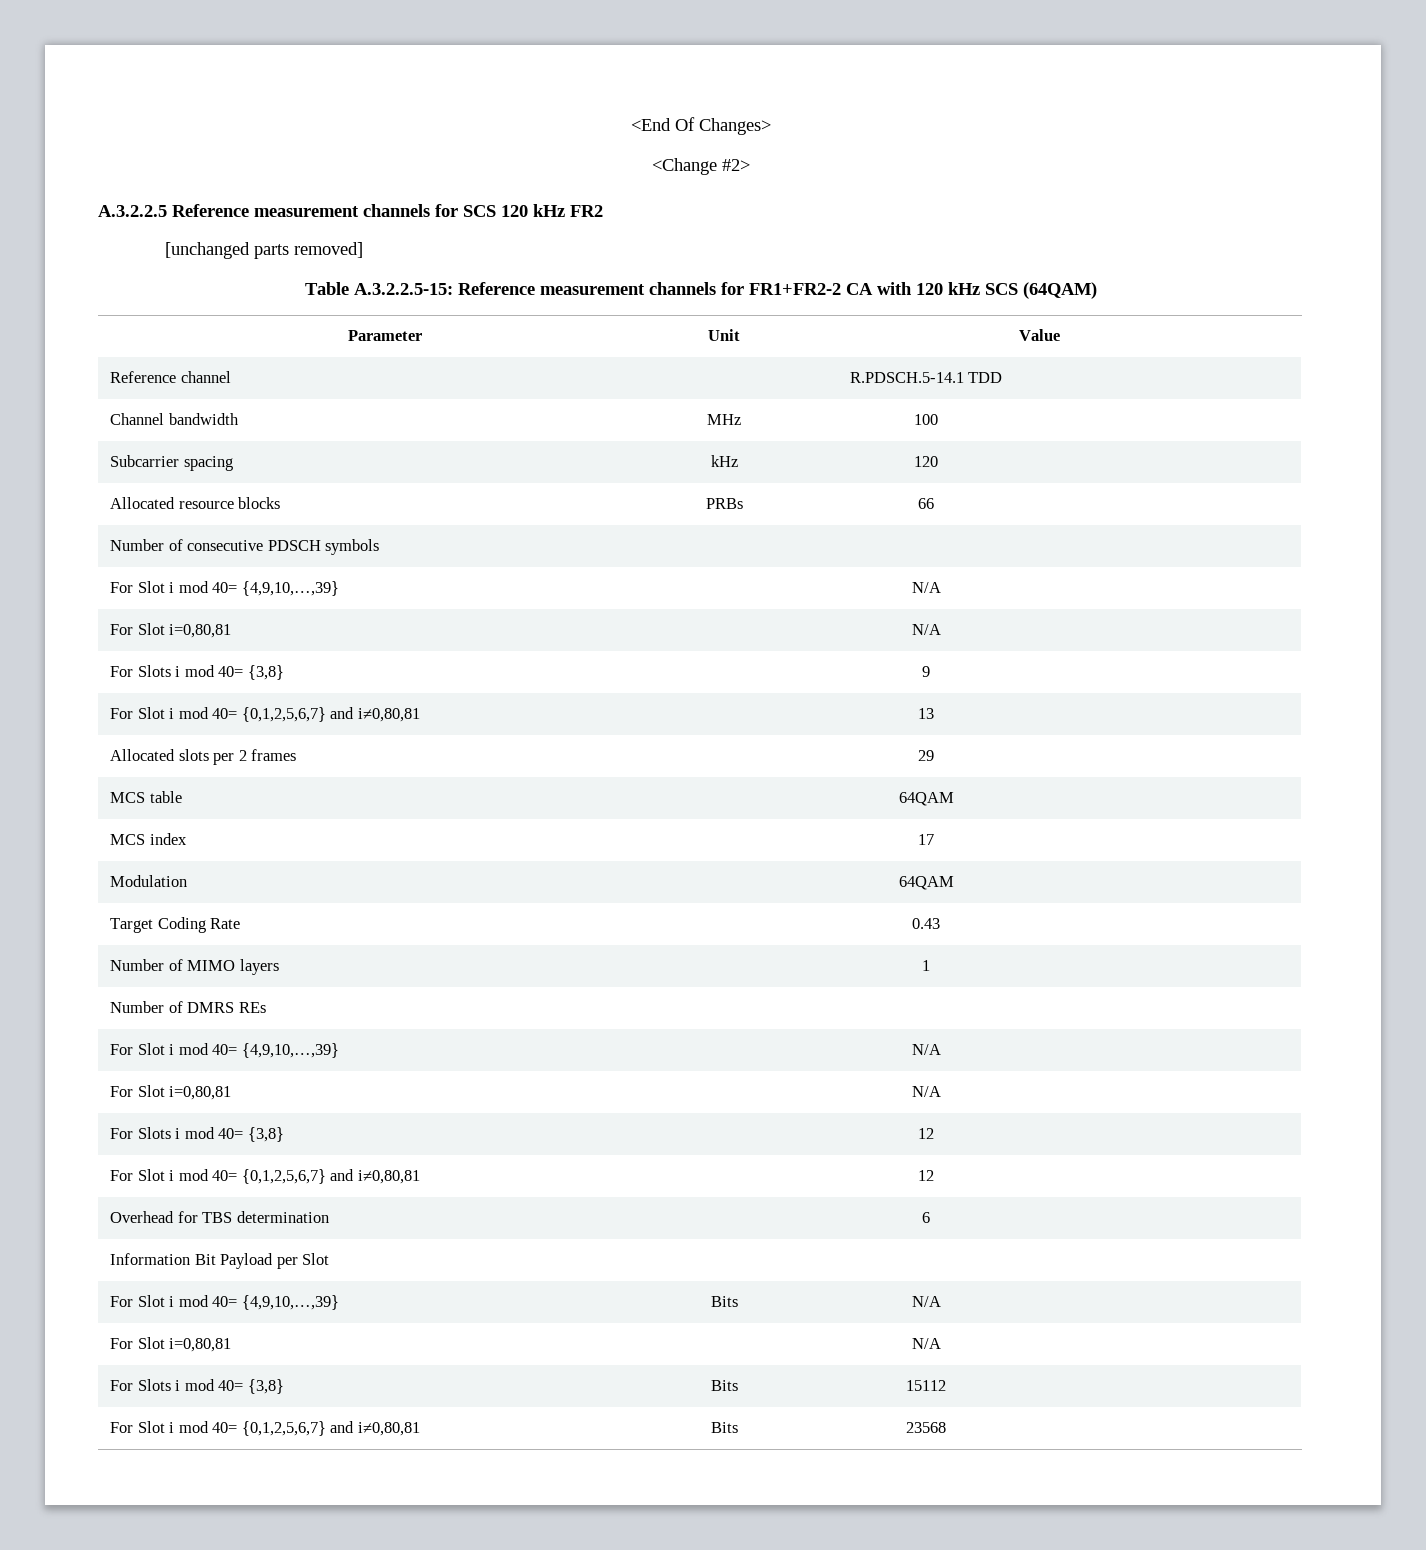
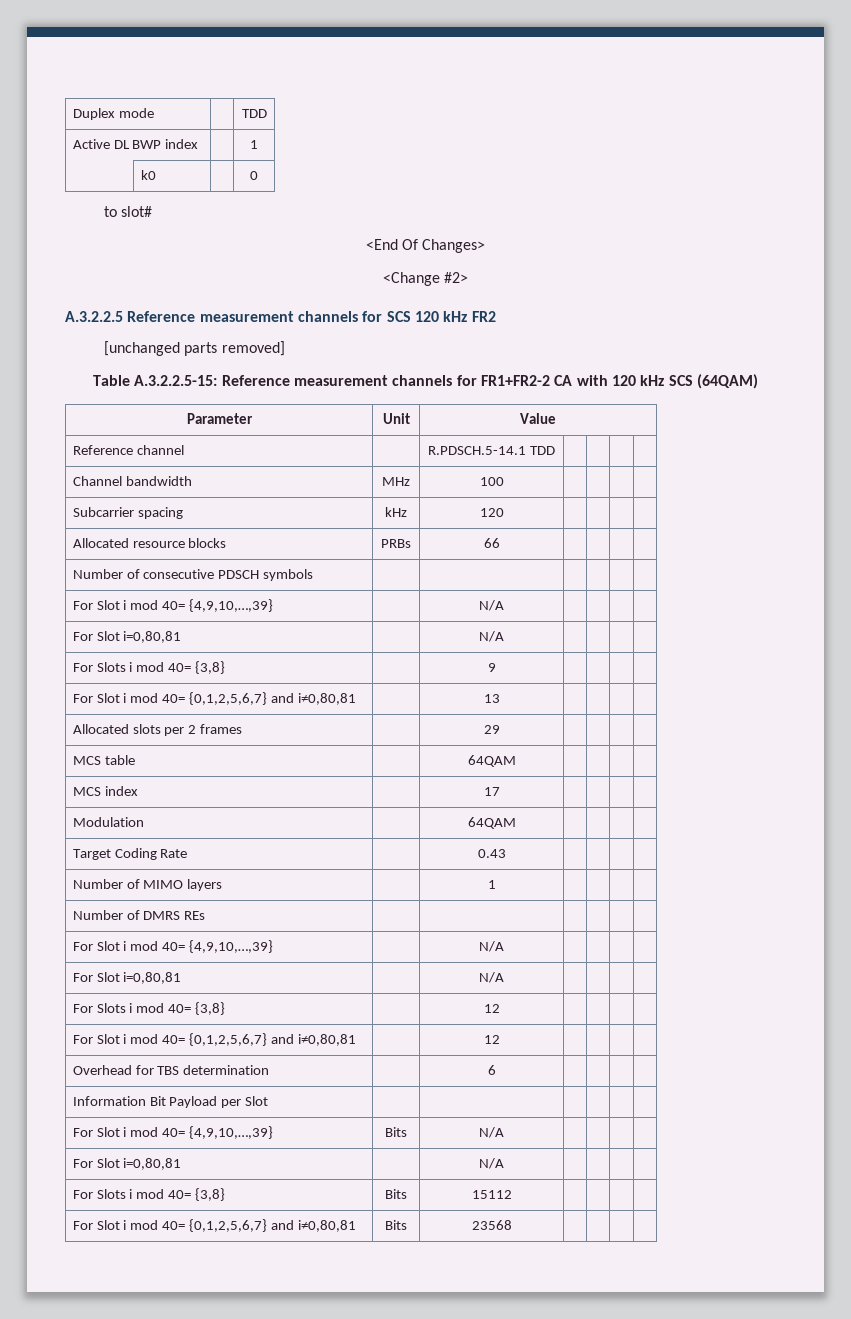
(630, 124) none -> [72,108,154,120] [241,109,267,118] [72,139,199,149] [250,140,258,149] [140,170,156,180] [250,171,258,180] [103,206,153,217] Duplex mode | | TDD // Active DL BWP index | | 1 // | k0 | | 0 // to slot# //

